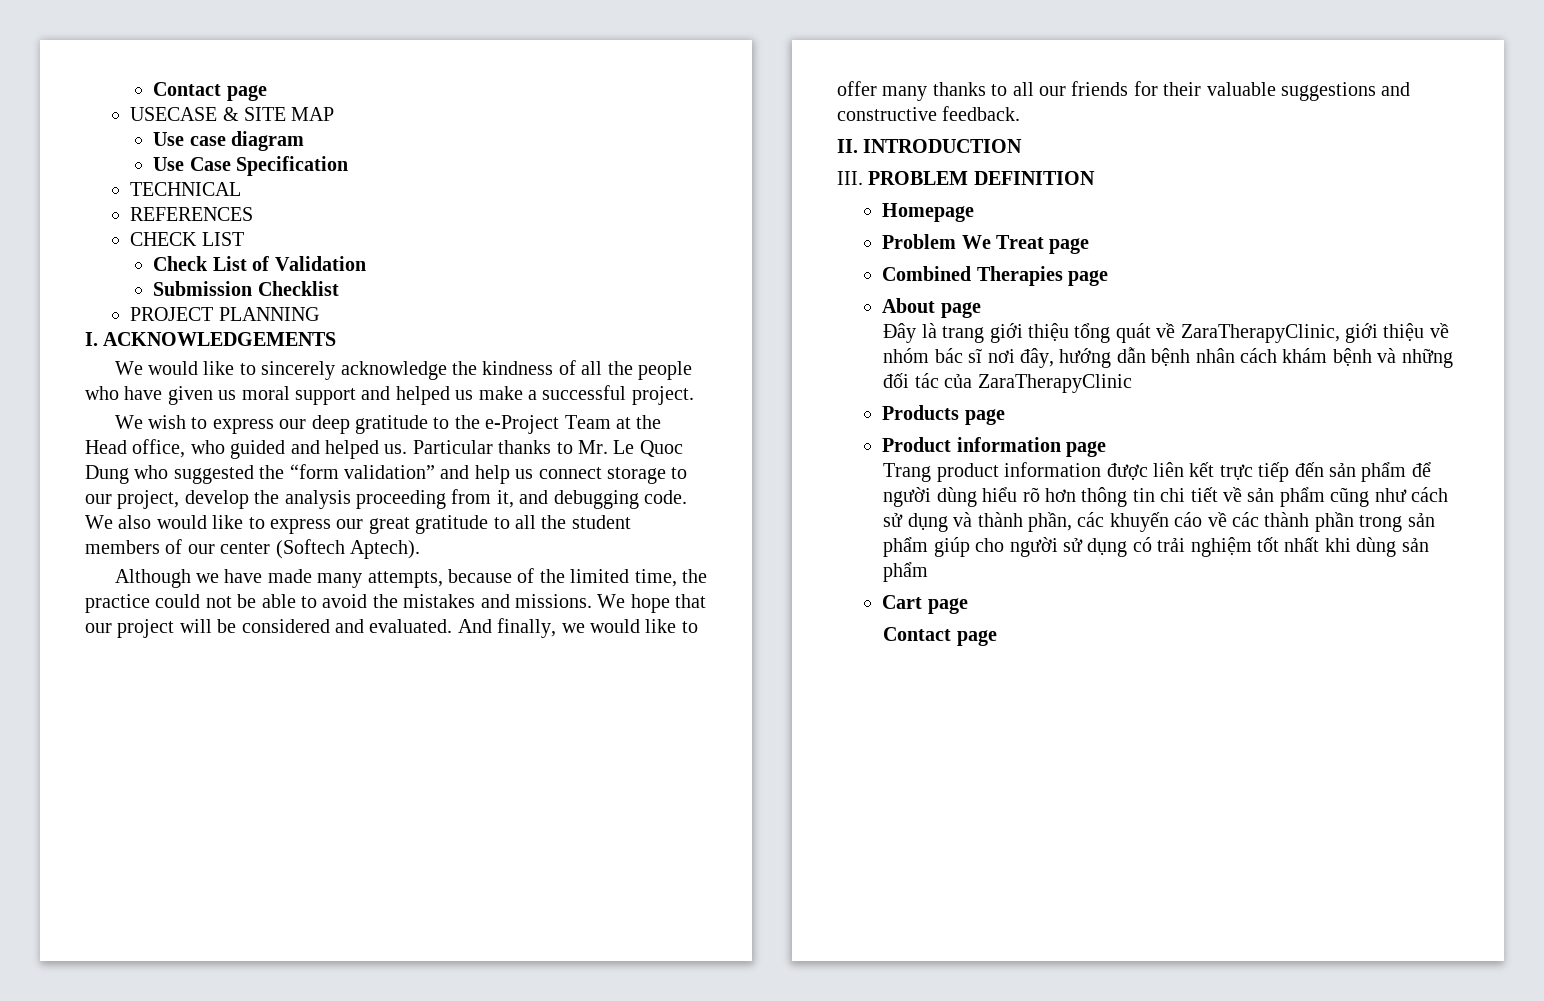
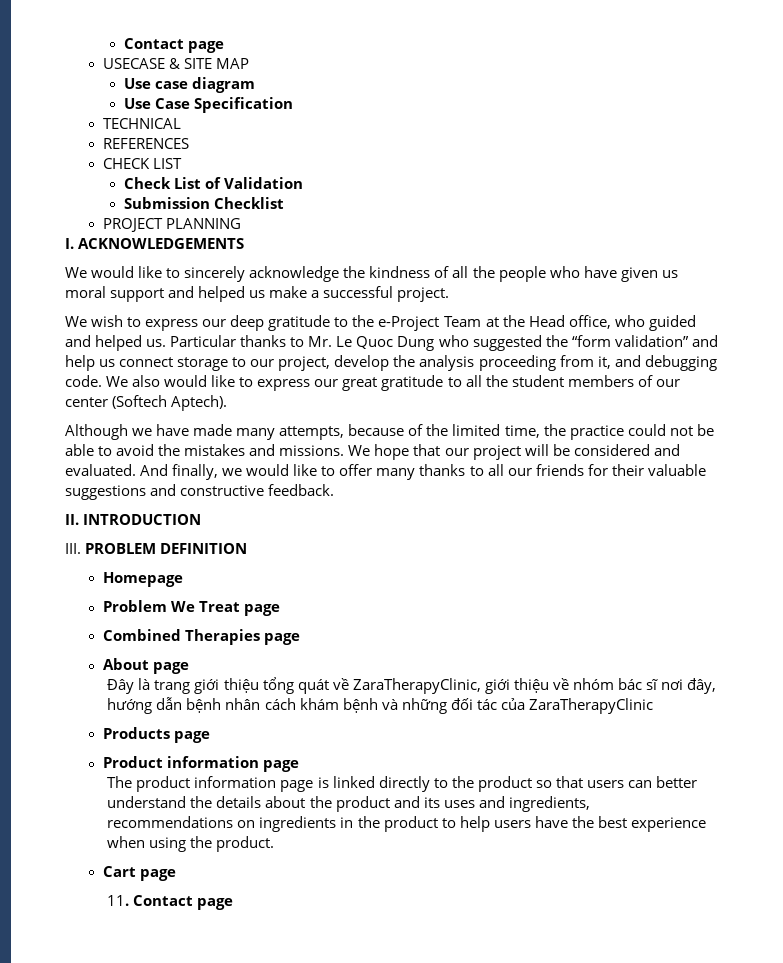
[883,463,932,482] Trang -> [107,776,133,788] The
[1106,462,1431,482] [883,487,1448,507] [883,512,1435,532] [883,537,1429,557] [883,562,929,582] được liên kết trực tiếp đến sản phẩm để người dùng hiểu rõ hơn thông tin chi tiết về sản phẩm cũng như cách sử dụng và thành phần, các khuyến cáo về các thành phần trong sản phẩm giúp cho người sử dụng có trải nghiệm tốt nhất khi dùng sản phẩm -> [280,776,697,792] [107,796,590,812] [107,816,706,832] [107,836,275,852] page is linked directly to the product so that users can better understand the details about the product and its uses and ingredients, recommendations on ingredients in the product to help users have the best experience when using the product.
(968, 606) none -> [107,895,130,906] 11.

